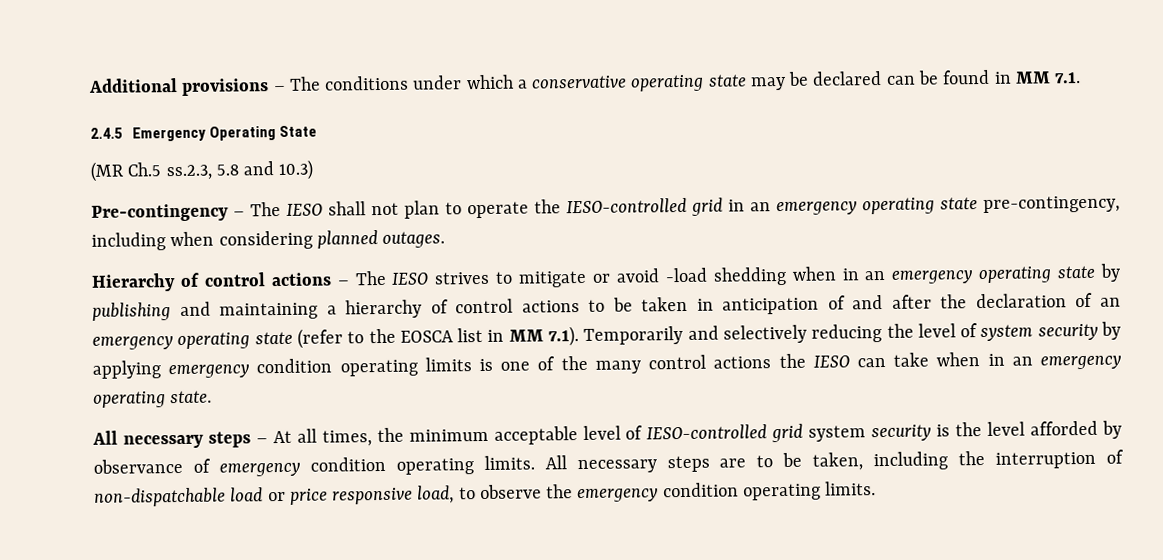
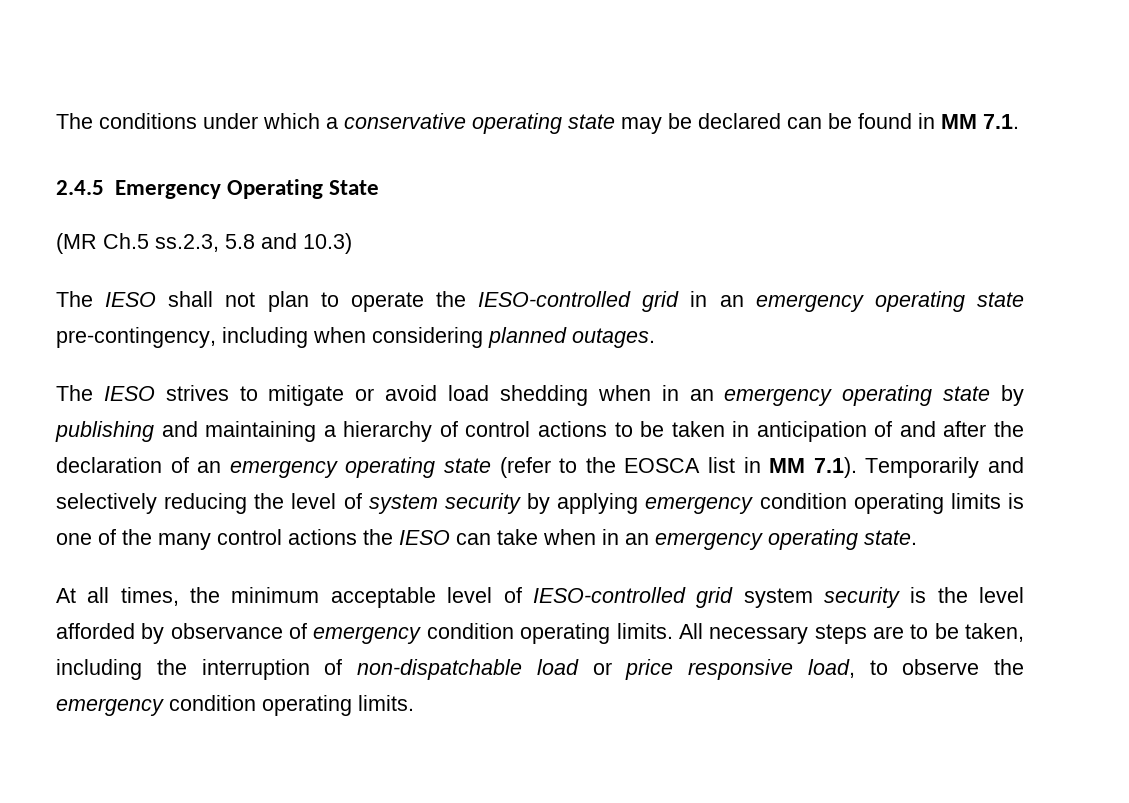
[88,78,286,96] Additional provisions – -> (56, 121) none
[91,203,245,222] Pre-contingency – -> (352, 243) none
[91,272,350,292] Hierarchy of control actions – -> (655, 338) none
[664,267,708,283] -load -> [448,385,490,401] load
[92,430,268,449] All necessary steps – -> (917, 537) none

